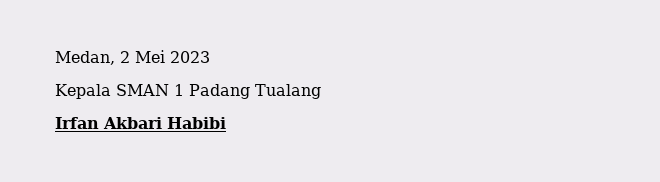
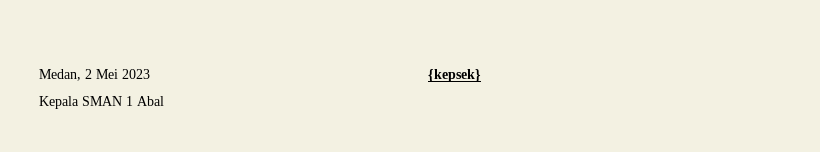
[189,84,321,99] [55,117,226,129] Padang Tualang // Irfan Akbari Habibi -> [137,96,164,106] [428,69,481,82] Abal // {kepsek}

